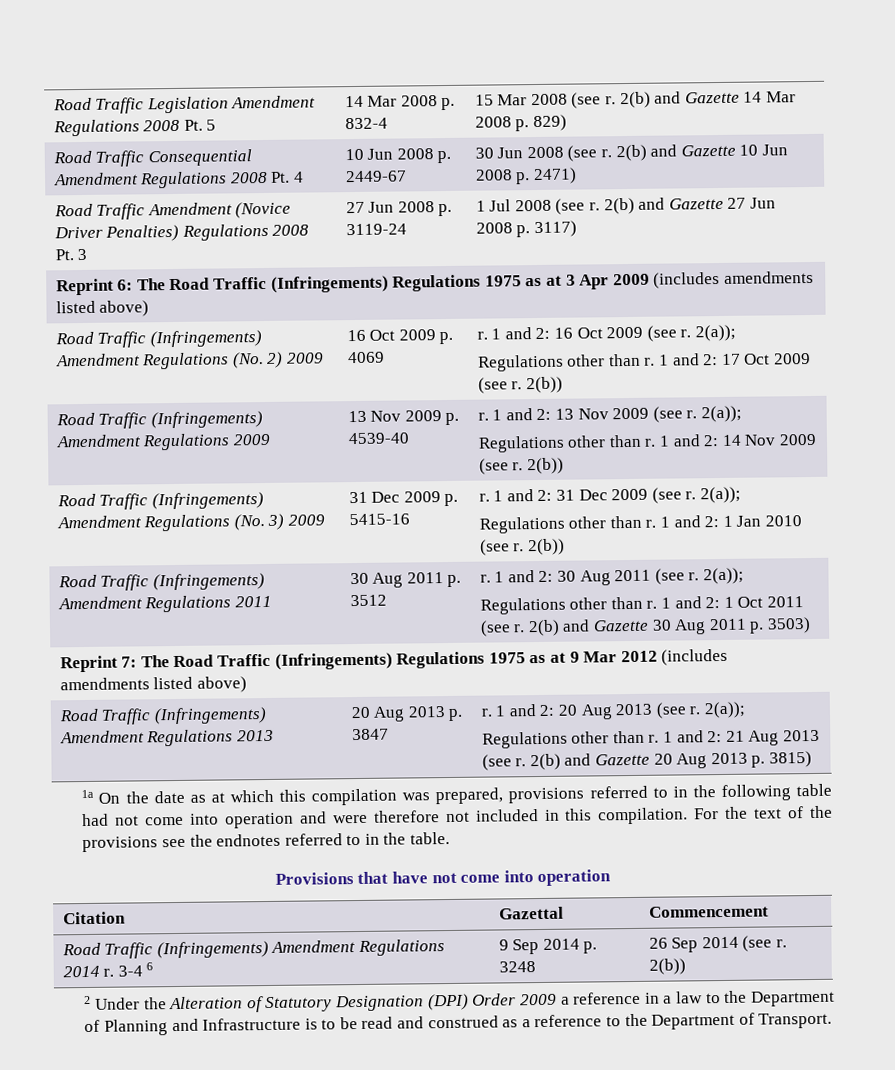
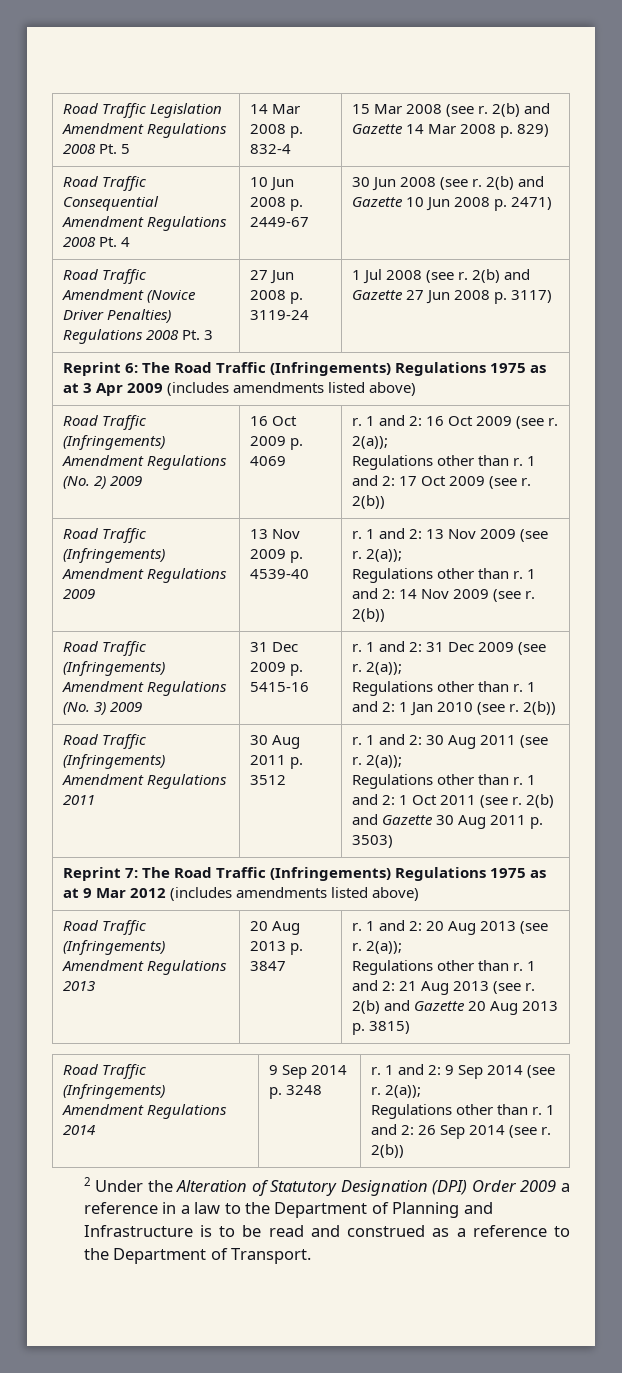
[81,783,833,806] [82,805,833,829] [82,831,451,853] [274,869,612,887] [62,911,126,925] [498,906,564,920] [648,905,769,918] // 1a On the date as at which this compilation was prepared, provisions referred to in the following table had not come into operation and were therefore not included in this compilation. For the text of the provisions see the endnotes referred to in the table. // Provisions that have not come into operation // Citation | Gazettal | Commencement -> (411, 1027) none
[103,962,154,977] r. 3-4 6 -> (96, 1130) none
(536, 967) none -> [370,1064,556,1079] [370,1085,422,1098] [370,1104,556,1119] [370,1124,415,1135] r. 1 and 2: 9 Sep 2014 (see r. 2(a)); // Regulations other than r. 1 and 2:

